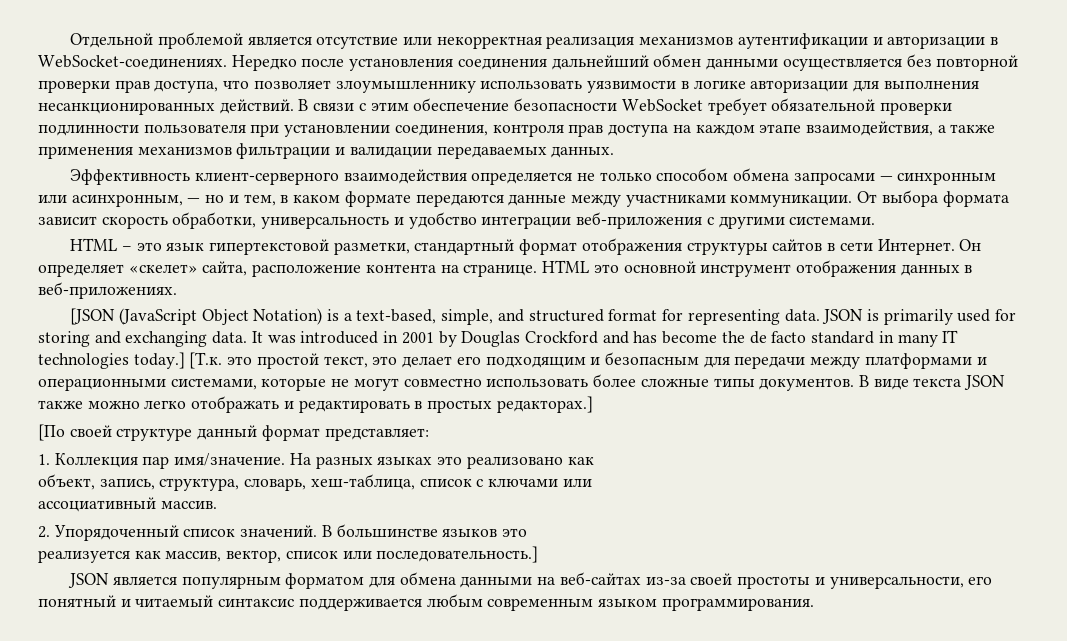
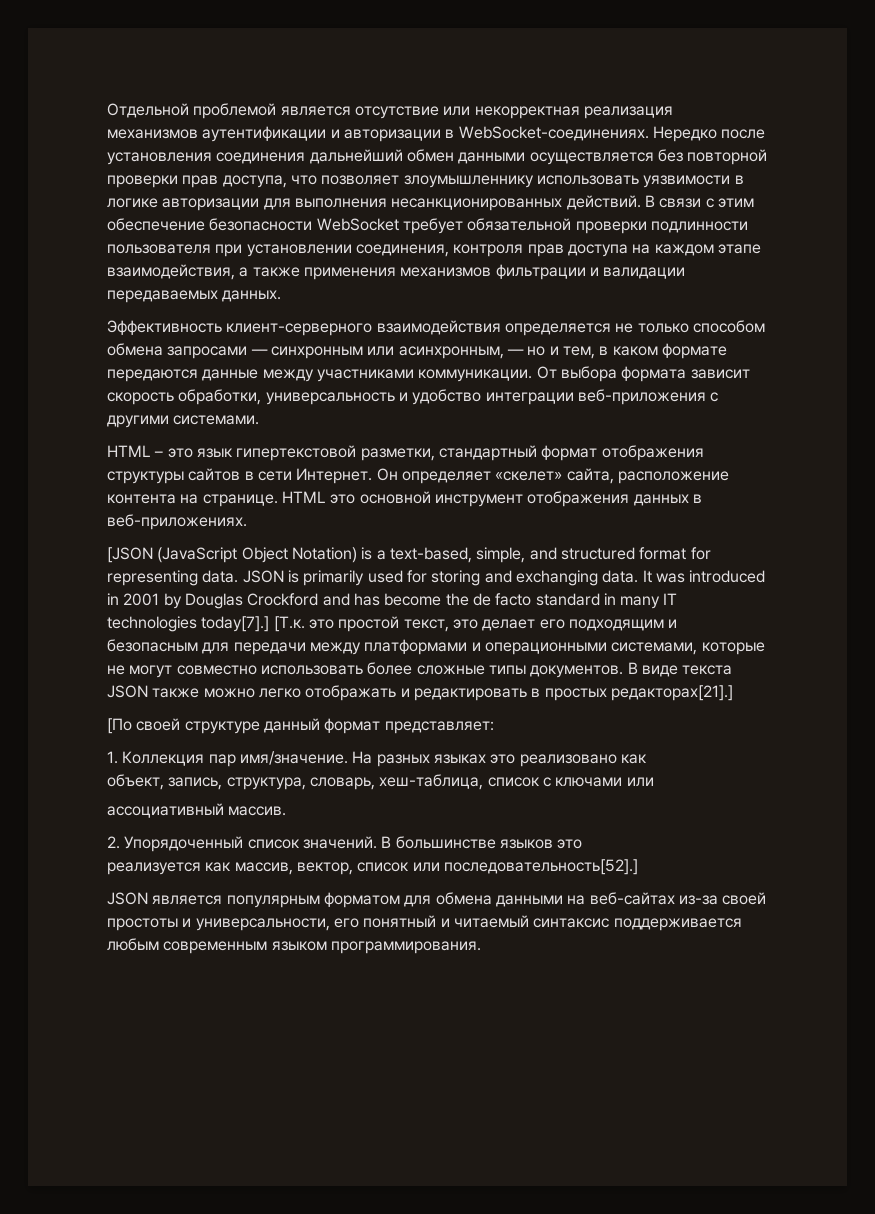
[133,352,185,369] today.] -> [201,616,270,632] today[7].]
[496,396,593,413] редакторах.] -> [610,685,733,701] редакторах[21].]
[376,546,539,563] последовательность.] -> [443,859,638,875] последовательность[52].]

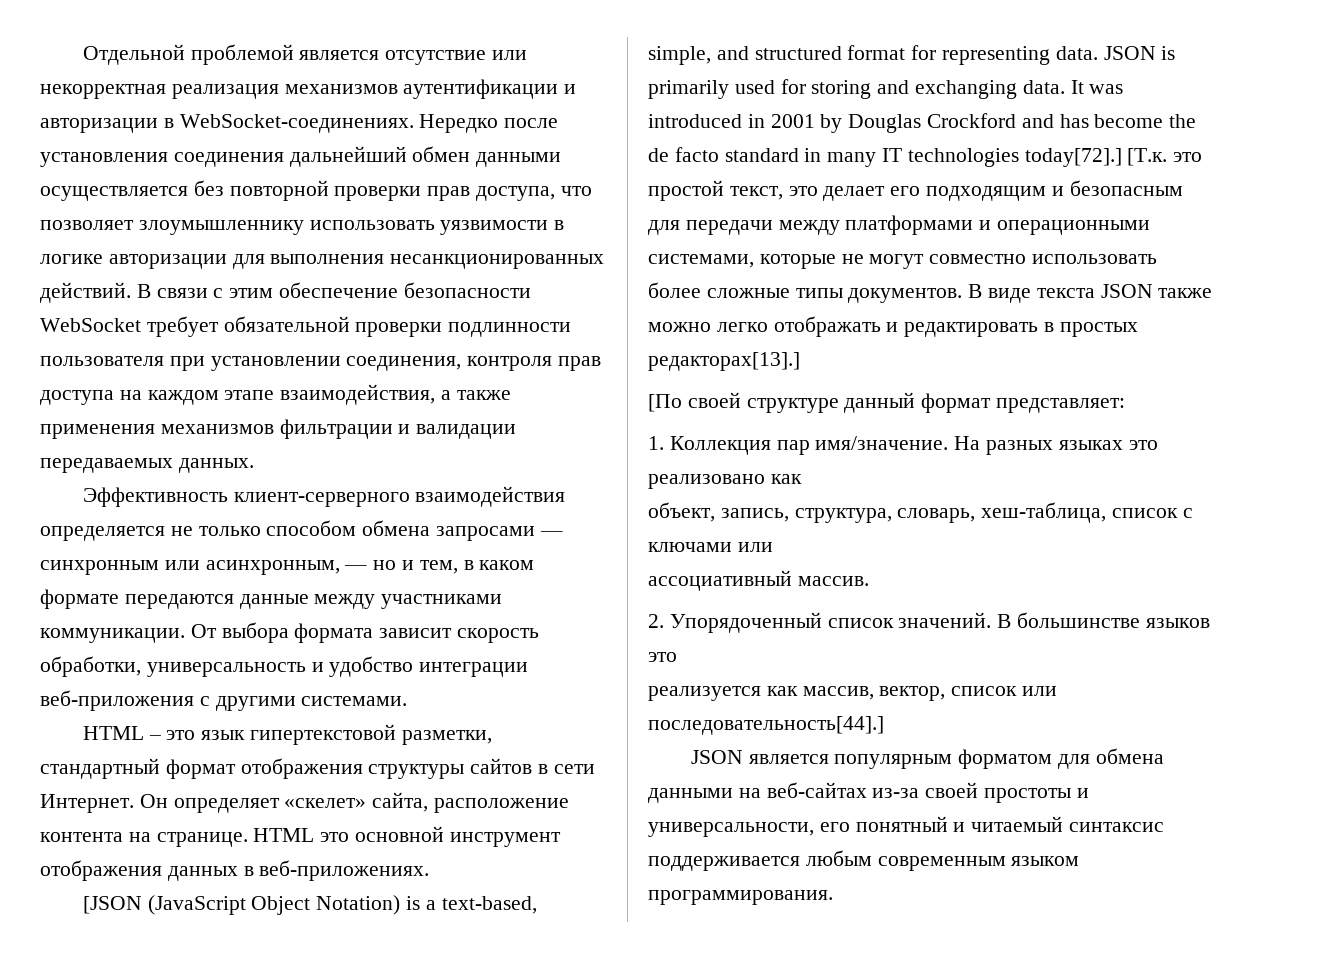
[201,616,270,632] today[7].] -> [1024,148,1122,167] today[72].]
[610,685,733,701] редакторах[21].] -> [648,352,800,371] редакторах[13].]
[443,859,638,875] последовательность[52].] -> [648,716,884,735] последовательность[44].]

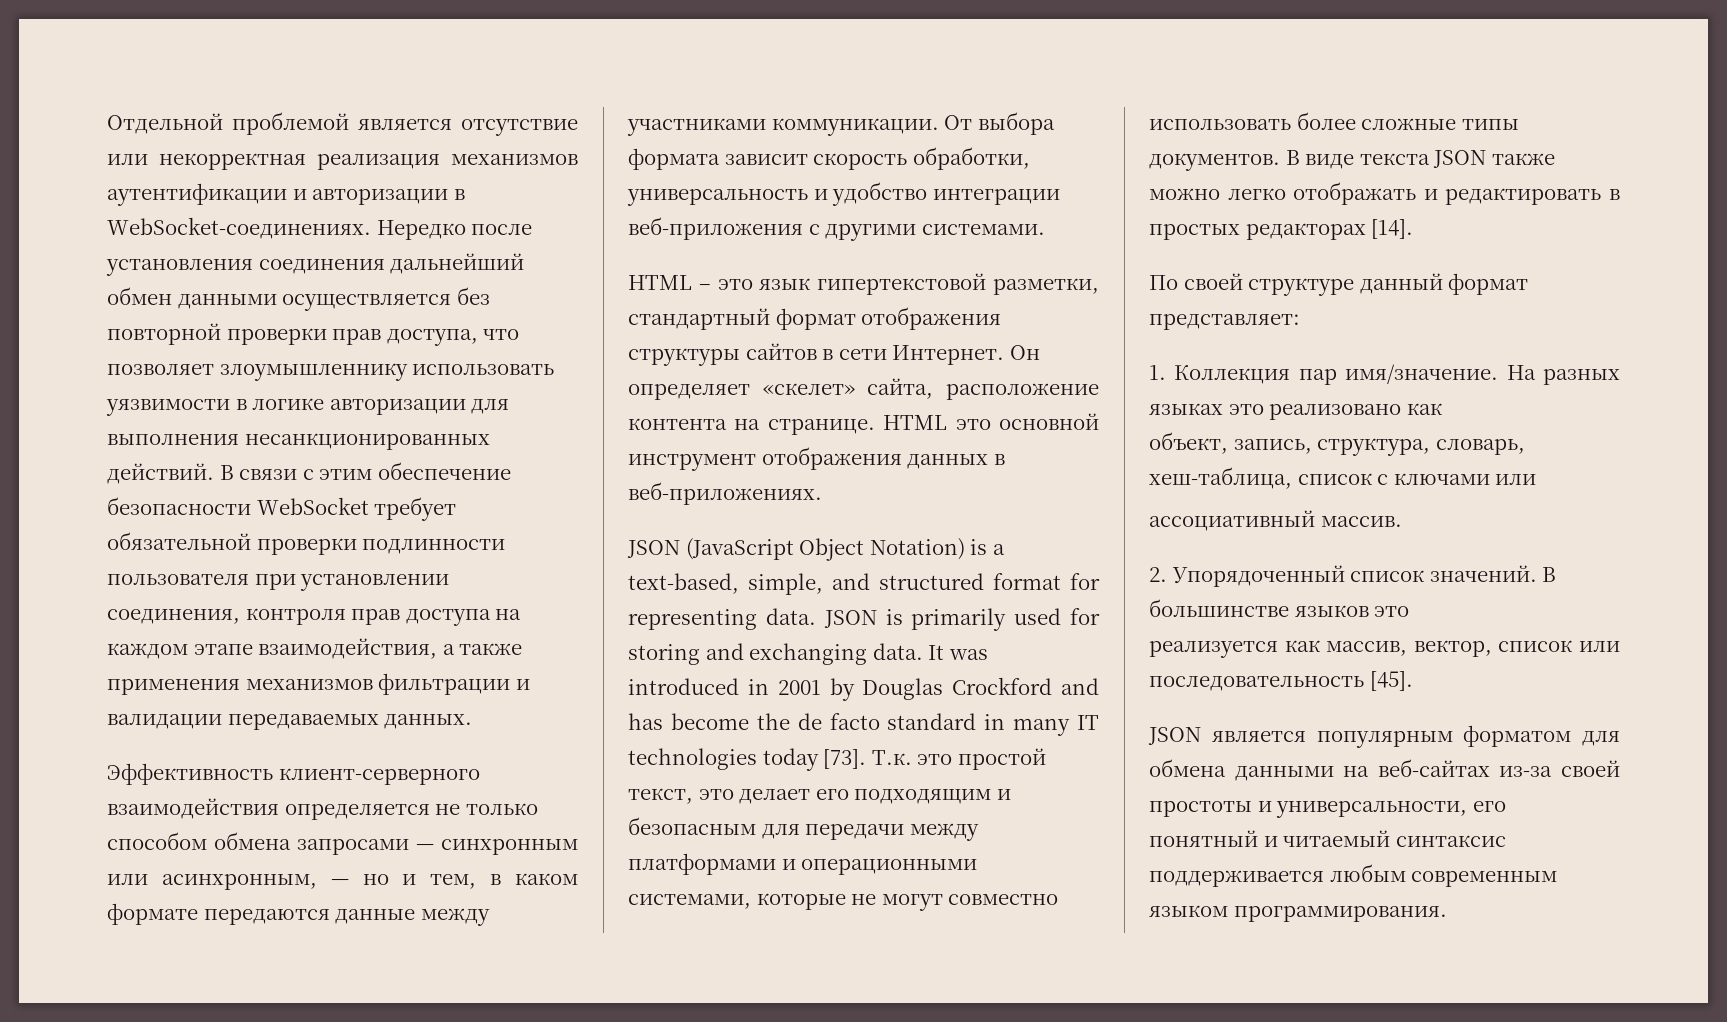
[82,896,142,914] [JSON -> [627,540,680,558] JSON
[1024,148,1168,167] today[72].] [Т.к. -> [762,748,912,771] today [73]. Т.к.
[648,352,800,371] [648,394,682,412] редакторах[13].] // [По -> [1245,219,1414,240] [1149,275,1178,290] редакторах [14]. // По
[648,716,884,735] последовательность[44].] -> [1149,671,1413,691] последовательность [45].

